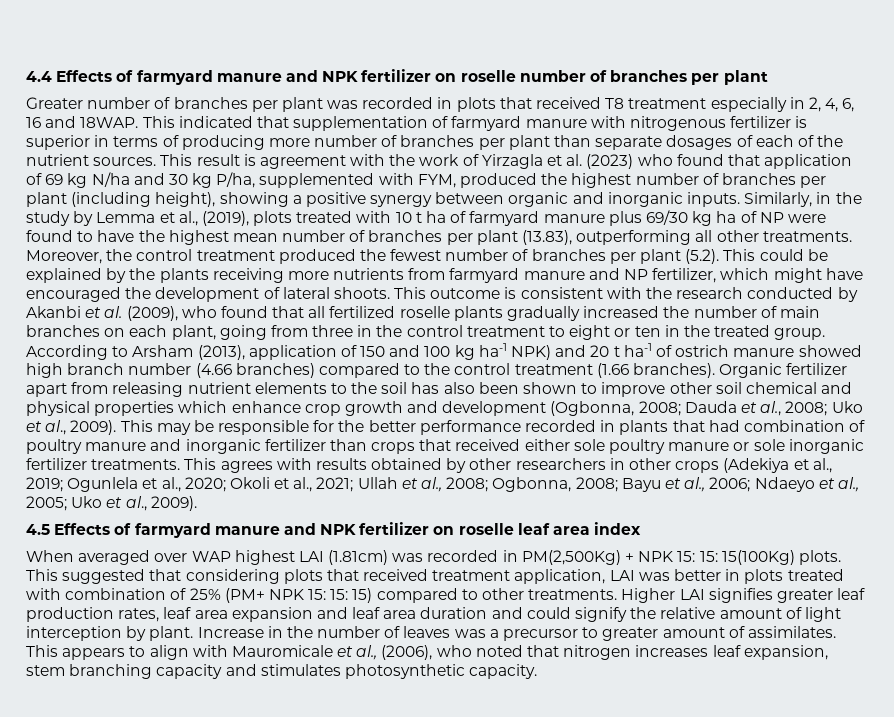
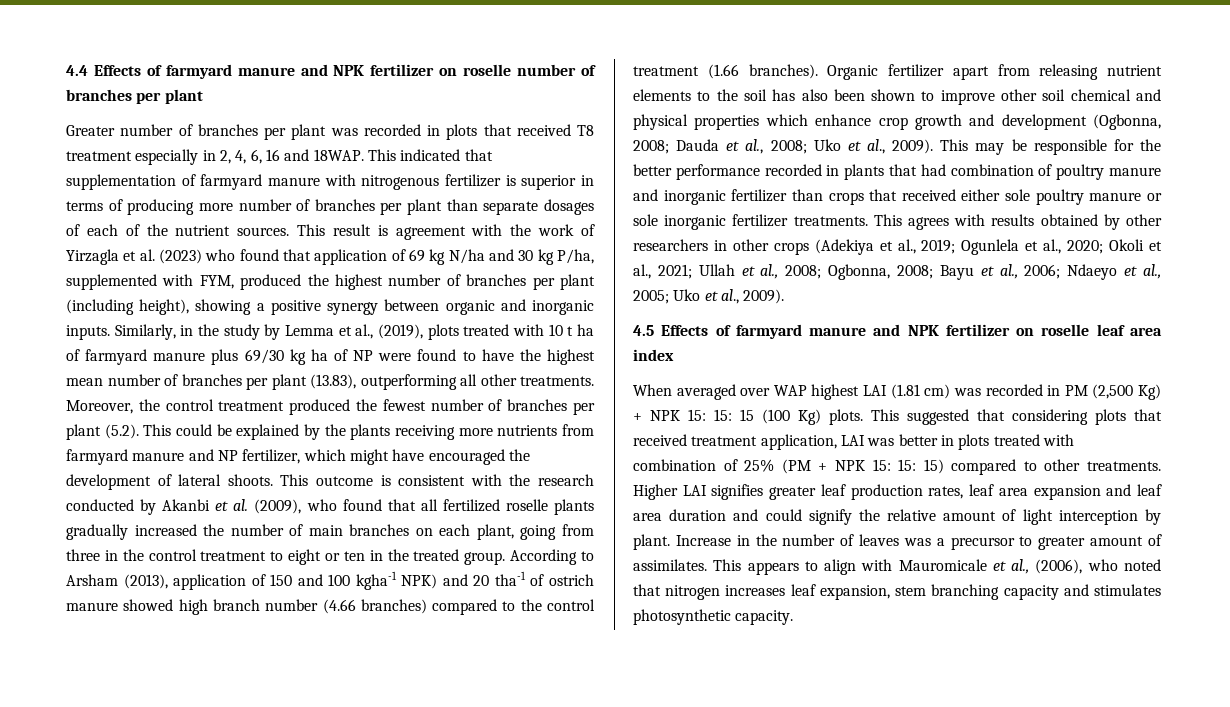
[454,343,507,360] kg ha-1 -> [355,571,397,590] kgha-1
[613,343,652,357] t ha-1 -> [494,571,526,586] tha-1
[328,550,795,565] (1.81cm) was recorded in PM(2,500Kg) + NPK 15: 15: 15(100Kg) -> [890,384,1162,400] [633,409,821,425] (1.81 cm) was recorded in PM (2,500 Kg) + NPK 15: 15: 15 (100 Kg)
[224,588,265,603] (PM+ -> [781,459,828,474] (PM +

